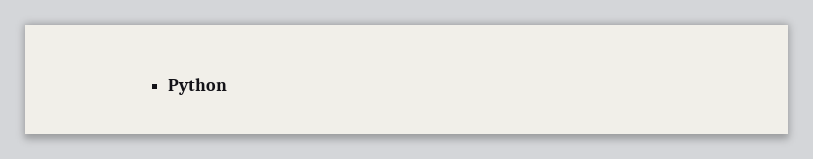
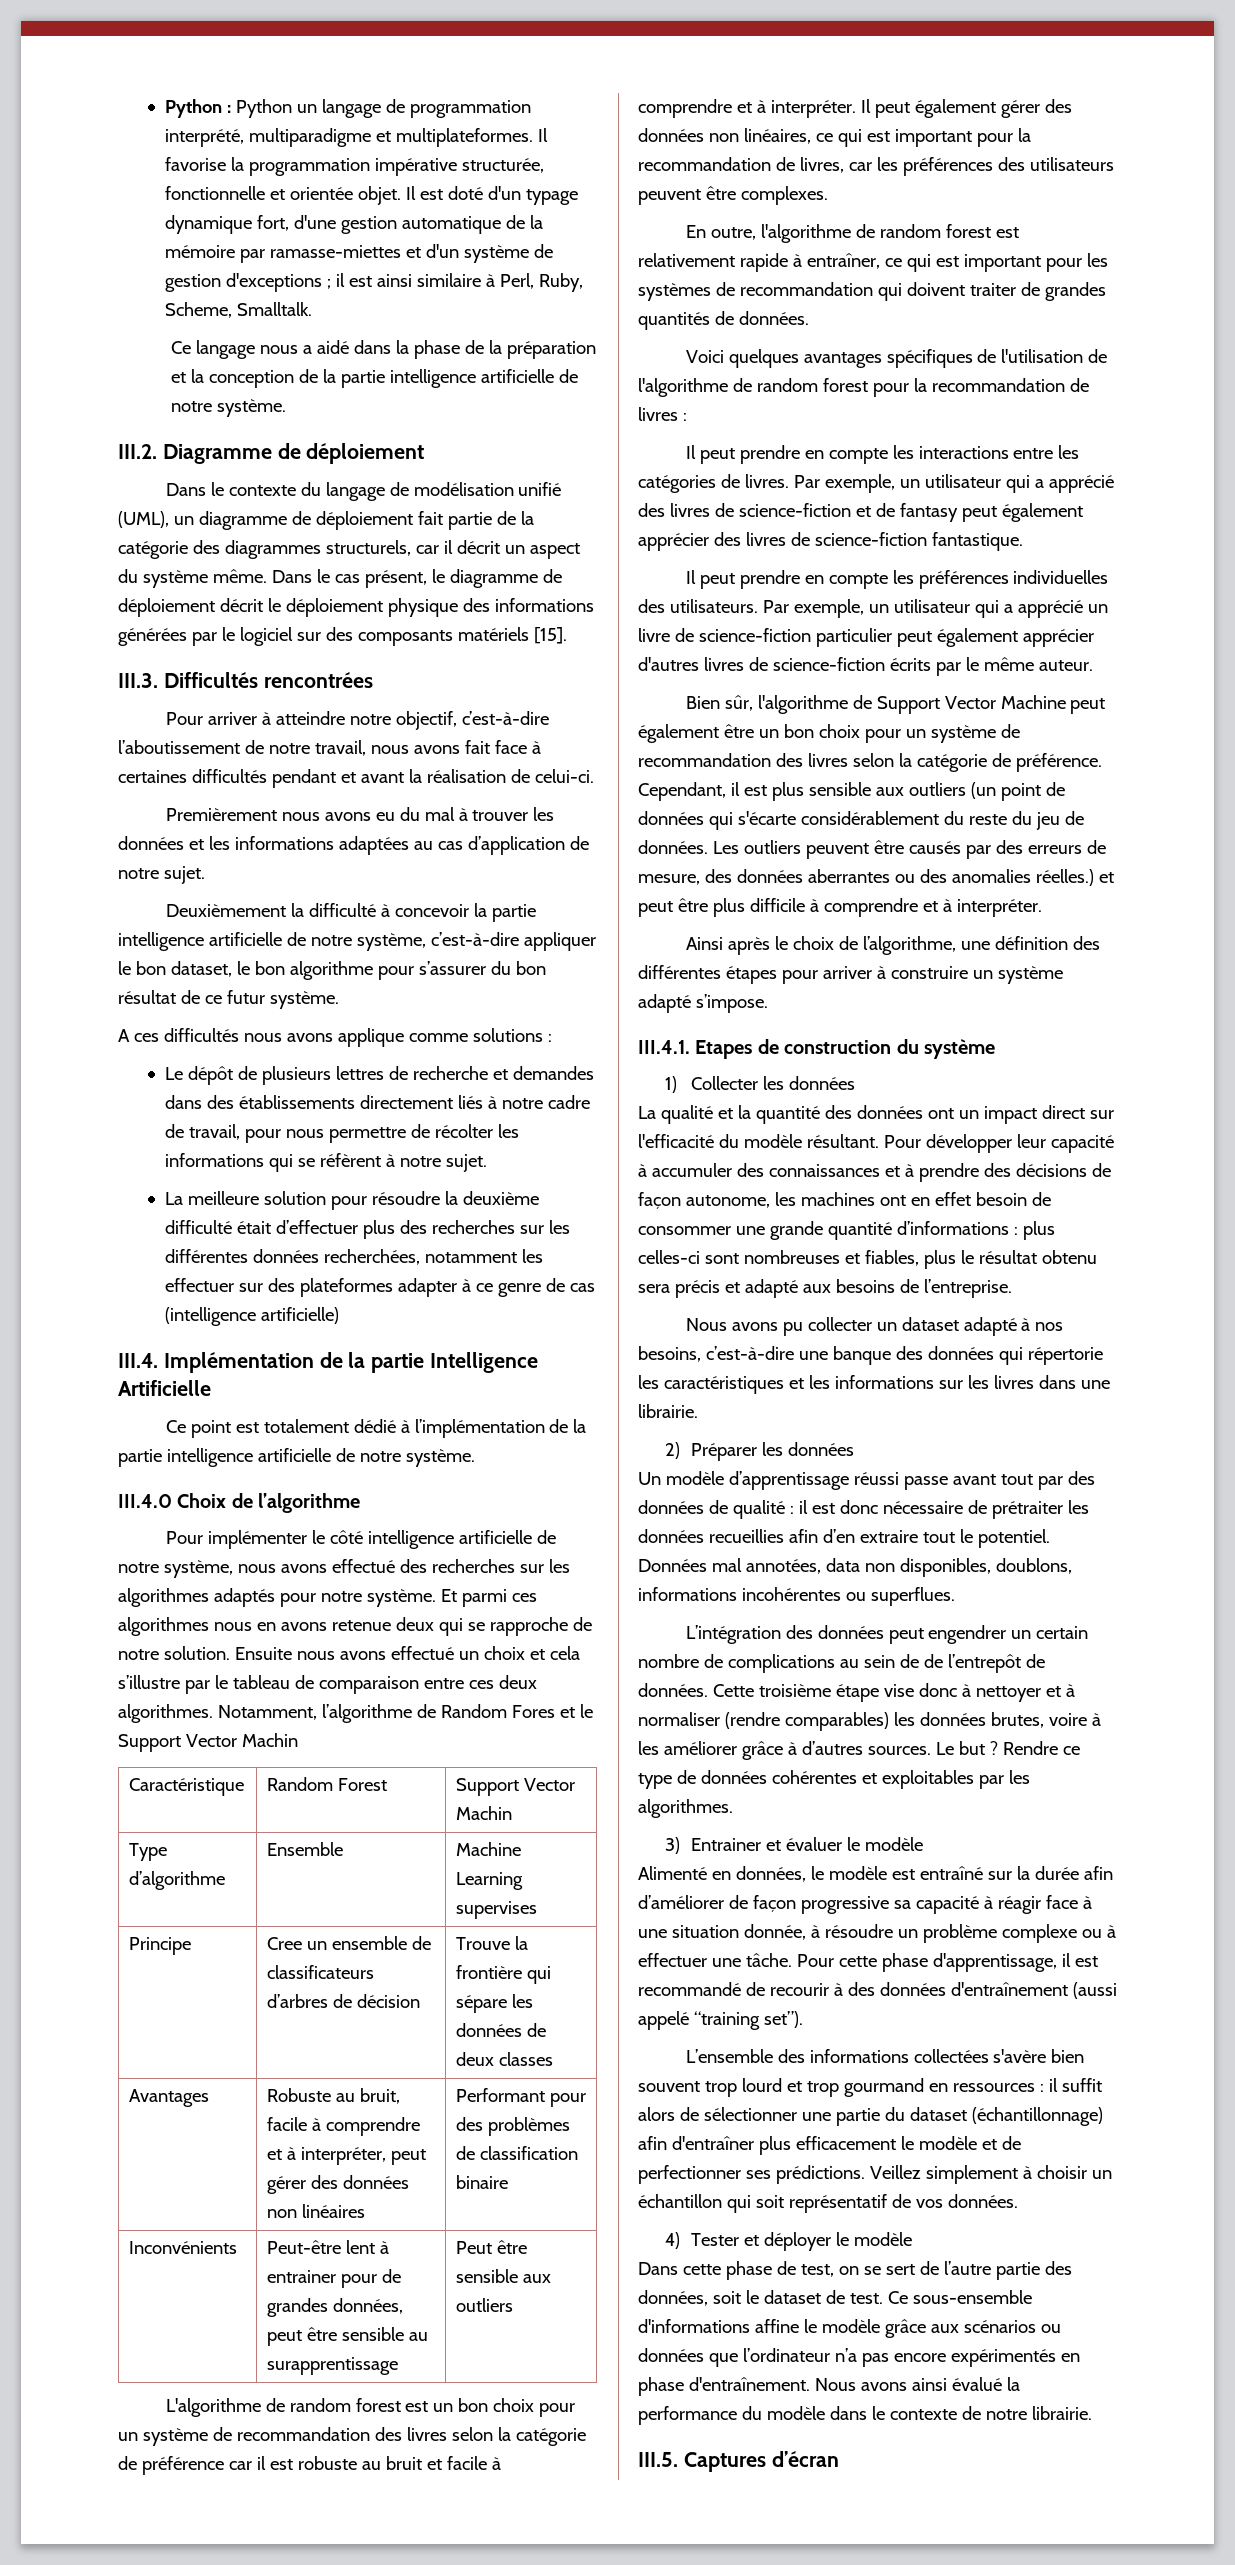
[167,78,227,95] Python -> [165,99,532,118] [165,128,549,147] [165,157,545,176] [165,186,579,205] [165,215,544,234] [165,244,554,263] [165,273,584,292] [165,302,313,318] [171,340,597,359] [171,369,579,388] [171,399,287,417] [118,443,425,464] [165,482,562,501] [118,511,534,530] [118,540,580,559] [118,569,562,588] [118,598,594,617] [118,627,567,646] [118,672,373,688] [165,711,550,730] [118,740,541,756] [118,769,594,788] [165,807,555,821] [118,836,589,855] [118,866,205,884] [165,903,536,922] [118,932,596,951] [118,961,546,980] [118,990,339,1009] [118,1028,552,1047] [165,1066,595,1085] [165,1095,591,1109] [165,1124,520,1143] [165,1153,488,1172] [165,1191,540,1210] [165,1220,571,1239] [165,1249,544,1265] [165,1278,596,1297] [165,1307,340,1326] [118,1352,539,1373] [118,1380,211,1396] [165,1419,587,1438] [118,1448,475,1467] [118,1493,361,1513] [165,1530,556,1549] [118,1559,570,1578] [118,1588,537,1607] [118,1617,592,1636] [118,1646,580,1660] [118,1675,537,1694] [118,1704,593,1723] [118,1733,298,1752] [128,1778,244,1796] [266,1777,387,1791] [455,1778,575,1796] [455,1806,512,1820] [128,1843,167,1861] [128,1871,225,1890] [266,1842,343,1856] [455,1842,521,1856] [455,1872,523,1890] [455,1901,537,1919] [128,1937,191,1955] [266,1936,431,1950] [266,1965,374,1979] [266,1994,420,2008] [455,1936,528,1950] [455,1965,551,1984] [455,1994,533,2013] [455,2023,546,2037] [455,2052,553,2066] [128,2089,209,2107] [266,2088,400,2104] [266,2117,420,2136] [266,2147,426,2165] [266,2175,409,2194] [266,2204,365,2218] [455,2088,586,2107] [455,2117,570,2136] [455,2146,578,2160] [455,2175,508,2189] [128,2241,237,2254] [266,2240,389,2254] [266,2269,401,2288] [266,2298,403,2317] [266,2327,428,2346] [266,2357,398,2375] [455,2240,527,2254] [455,2269,551,2283] [455,2298,513,2312] [165,2398,576,2417] [118,2427,586,2446] [118,2456,501,2475] [638,99,1072,118] [638,128,1031,147] [638,157,1114,176] [638,186,828,205] [685,224,1019,243] [638,253,1108,272] [638,282,1106,301] [638,311,809,330] [685,349,1108,368] [638,378,1089,397] [638,407,687,421] [685,445,1080,464] [638,474,1114,493] [638,503,1083,522] [638,532,1023,551] [685,570,1109,589] [638,599,1108,618] [638,628,1094,647] [638,657,1093,676] [685,695,1106,714] [638,724,1020,743] [638,753,1102,772] [638,782,1065,801] [638,811,1084,830] [638,840,1106,859] [638,869,1114,886] [638,898,1042,917] [685,936,1101,955] [638,965,1063,984] [638,994,768,1013] [638,1039,995,1059] [664,1076,856,1093] [638,1105,1114,1124] [638,1134,1114,1153] [638,1163,1111,1182] [638,1192,1051,1209] [638,1221,1055,1240] [638,1250,1097,1269] [638,1279,1012,1298] [685,1317,1064,1336] [638,1346,1103,1365] [638,1375,1110,1394] [638,1404,698,1418] [664,1442,855,1461] [638,1471,1095,1490] [638,1500,1089,1519] [638,1529,1050,1548] [638,1558,1072,1577] [638,1587,955,1606] [685,1625,1089,1644] [638,1654,1045,1673] [638,1683,1075,1702] [638,1712,1101,1731] [638,1741,1080,1760] [638,1770,1030,1789] [638,1799,733,1818] [664,1837,924,1854] [638,1866,1113,1882] [638,1895,1092,1914] [638,1924,1116,1943] [638,1953,1098,1972] [638,1982,1117,1999] [638,2011,803,2030] [685,2049,1085,2063] [638,2078,1102,2097] [638,2107,1103,2126] [638,2136,1021,2155] [638,2165,1112,2184] [638,2194,1018,2213] [664,2232,913,2251] [638,2261,1072,2280] [638,2290,1032,2306] [638,2319,1061,2338] [638,2348,1080,2367] [638,2377,1020,2396] [638,2406,1092,2425] [638,2451,839,2472] Python : Python un langage de programmation interprété, multiparadigme et multiplateformes. Il favorise la programmation impérative structurée, fonctionnelle et orientée objet. Il est doté d'un typage dynamique fort, d'une gestion automatique de la mémoire par ramasse-miettes et d'un système de gestion d'exceptions ; il est ainsi similaire à Perl, Ruby, Scheme, Smalltalk. // Ce langage nous a aidé dans la phase de la préparation et la conception de la partie intelligence artificielle de notre système. // III.2. Diagramme de déploiement // Dans le contexte du langage de modélisation unifié (UML), un diagramme de déploiement fait partie de la catégorie des diagrammes structurels, car il décrit un aspect du système même. Dans le cas présent, le diagramme de déploiement décrit le déploiement physique des informations générées par le logiciel sur des composants matériels [15]. // III.3. Difficultés rencontrées // Pour arriver à atteindre notre objectif, c’est-à-dire l’aboutissement de notre travail, nous avons fait face à certaines difficultés pendant et avant la réalisation de celui-ci. // Premièrement nous avons eu du mal à trouver les données et les informations adaptées au cas d’application de notre sujet. // Deuxièmement la difficulté à concevoir la partie intelligence artificielle de notre système, c’est-à-dire appliquer le bon dataset, le bon algorithme pour s’assurer du bon résultat de ce futur système. // A ces difficultés nous avons applique comme solutions : // Le dépôt de plusieurs lettres de recherche et demandes dans des établissements directement liés à notre cadre de travail, pour nous permettre de récolter les informations qui se réfèrent à notre sujet. // La meilleure solution pour résoudre la deuxième difficulté était d’effectuer plus des recherches sur les différentes données recherchées, notamment les effectuer sur des plateformes adapter à ce genre de cas (intelligence artificielle) // III.4. Implémentation de la partie Intelligence Artificielle // Ce point est totalement dédié à l’implémentation de la partie intelligence artificielle de notre système. // III.4.0 Choix de l’algorithme // Pour implémenter le côté intelligence artificielle de notre système, nous avons effectué des recherches sur les algorithmes adaptés pour notre système. Et parmi ces algorithmes nous en avons retenue deux qui se rapproche de notre solution. Ensuite nous avons effectué un choix et cela s’illustre par le tableau de comparaison entre ces deux algorithmes. Notamment, l’algorithme de Random Fores et le Support Vector Machin // Caractéristique | Random Forest | Support Vector Machin // Type d’algorithme | Ensemble | Machine Learning supervises // Principe | Cree un ensemble de classificateurs d’arbres de décision | Trouve la frontière qui sépare les données de deux classes // Avantages | Robuste au bruit, facile à comprendre et à interpréter, peut gérer des données non linéaires | Performant pour des problèmes de classification binaire // Inconvénients | Peut-être lent à entrainer pour de grandes données, peut être sensible au surapprentissage | Peut être sensible aux outliers // L'algorithme de random forest est un bon choix pour un système de recommandation des livres selon la catégorie de préférence car il est robuste au bruit et facile à comprendre et à interpréter. Il peut également gérer des données non linéaires, ce qui est important pour la recommandation de livres, car les préférences des utilisateurs peuvent être complexes. // En outre, l'algorithme de random forest est relativement rapide à entraîner, ce qui est important pour les systèmes de recommandation qui doivent traiter de grandes quantités de données. // Voici quelques avantages spécifiques de l'utilisation de l'algorithme de random forest pour la recommandation de livres : // Il peut prendre en compte les interactions entre les catégories de livres. Par exemple, un utilisateur qui a apprécié des livres de science-fiction et de fantasy peut également apprécier des livres de science-fiction fantastique. // Il peut prendre en compte les préférences individuelles des utilisateurs. Par exemple, un utilisateur qui a apprécié un livre de science-fiction particulier peut également apprécier d'autres livres de science-fiction écrits par le même auteur. // Bien sûr, l'algorithme de Support Vector Machine peut également être un bon choix pour un système de recommandation des livres selon la catégorie de préférence. Cependant, il est plus sensible aux outliers (un point de données qui s'écarte considérablement du reste du jeu de données. Les outliers peuvent être causés par des erreurs de mesure, des données aberrantes ou des anomalies réelles.) et peut être plus difficile à comprendre et à interpréter. // Ainsi après le choix de l’algorithme, une définition des différentes étapes pour arriver à construire un système adapté s’impose. // III.4.1. Etapes de construction du système // 1) Collecter les données // La qualité et la quantité des données ont un impact direct sur l'efficacité du modèle résultant. Pour développer leur capacité à accumuler des connaissances et à prendre des décisions de façon autonome, les machines ont en effet besoin de consommer une grande quantité d’informations : plus celles-ci sont nombreuses et fiables, plus le résultat obtenu sera précis et adapté aux besoins de l’entreprise. // Nous avons pu collecter un dataset adapté à nos besoins, c’est-à-dire une banque des données qui répertorie les caractéristiques et les informations sur les livres dans une librairie. // 2) Préparer les données // Un modèle d’apprentissage réussi passe avant tout par des données de qualité : il est donc nécessaire de prétraiter les données recueillies afin d’en extraire tout le potentiel. Données mal annotées, data non disponibles, doublons, informations incohérentes ou superflues. // L’intégration des données peut engendrer un certain nombre de complications au sein de de l’entrepôt de données. Cette troisième étape vise donc à nettoyer et à normaliser (rendre comparables) les données brutes, voire à les améliorer grâce à d’autres sources. Le but ? Rendre ce type de données cohérentes et exploitables par les algorithmes. // 3) Entrainer et évaluer le modèle // Alimenté en données, le modèle est entraîné sur la durée afin d’améliorer de façon progressive sa capacité à réagir face à une situation donnée, à résoudre un problème complexe ou à effectuer une tâche. Pour cette phase d'apprentissage, il est recommandé de recourir à des données d'entraînement (aussi appelé “training set”). // L’ensemble des informations collectées s'avère bien souvent trop lourd et trop gourmand en ressources : il suffit alors de sélectionner une partie du dataset (échantillonnage) afin d'entraîner plus efficacement le modèle et de perfectionner ses prédictions. Veillez simplement à choisir un échantillon qui soit représentatif de vos données. // 4) Tester et déployer le modèle // Dans cette phase de test, on se sert de l’autre partie des données, soit le dataset de test. Ce sous-ensemble d'informations affine le modèle grâce aux scénarios ou données que l’ordinateur n’a pas encore expérimentés en phase d'entraînement. Nous avons ainsi évalué la performance du modèle dans le contexte de notre librairie. // III.5. Captures d’écran

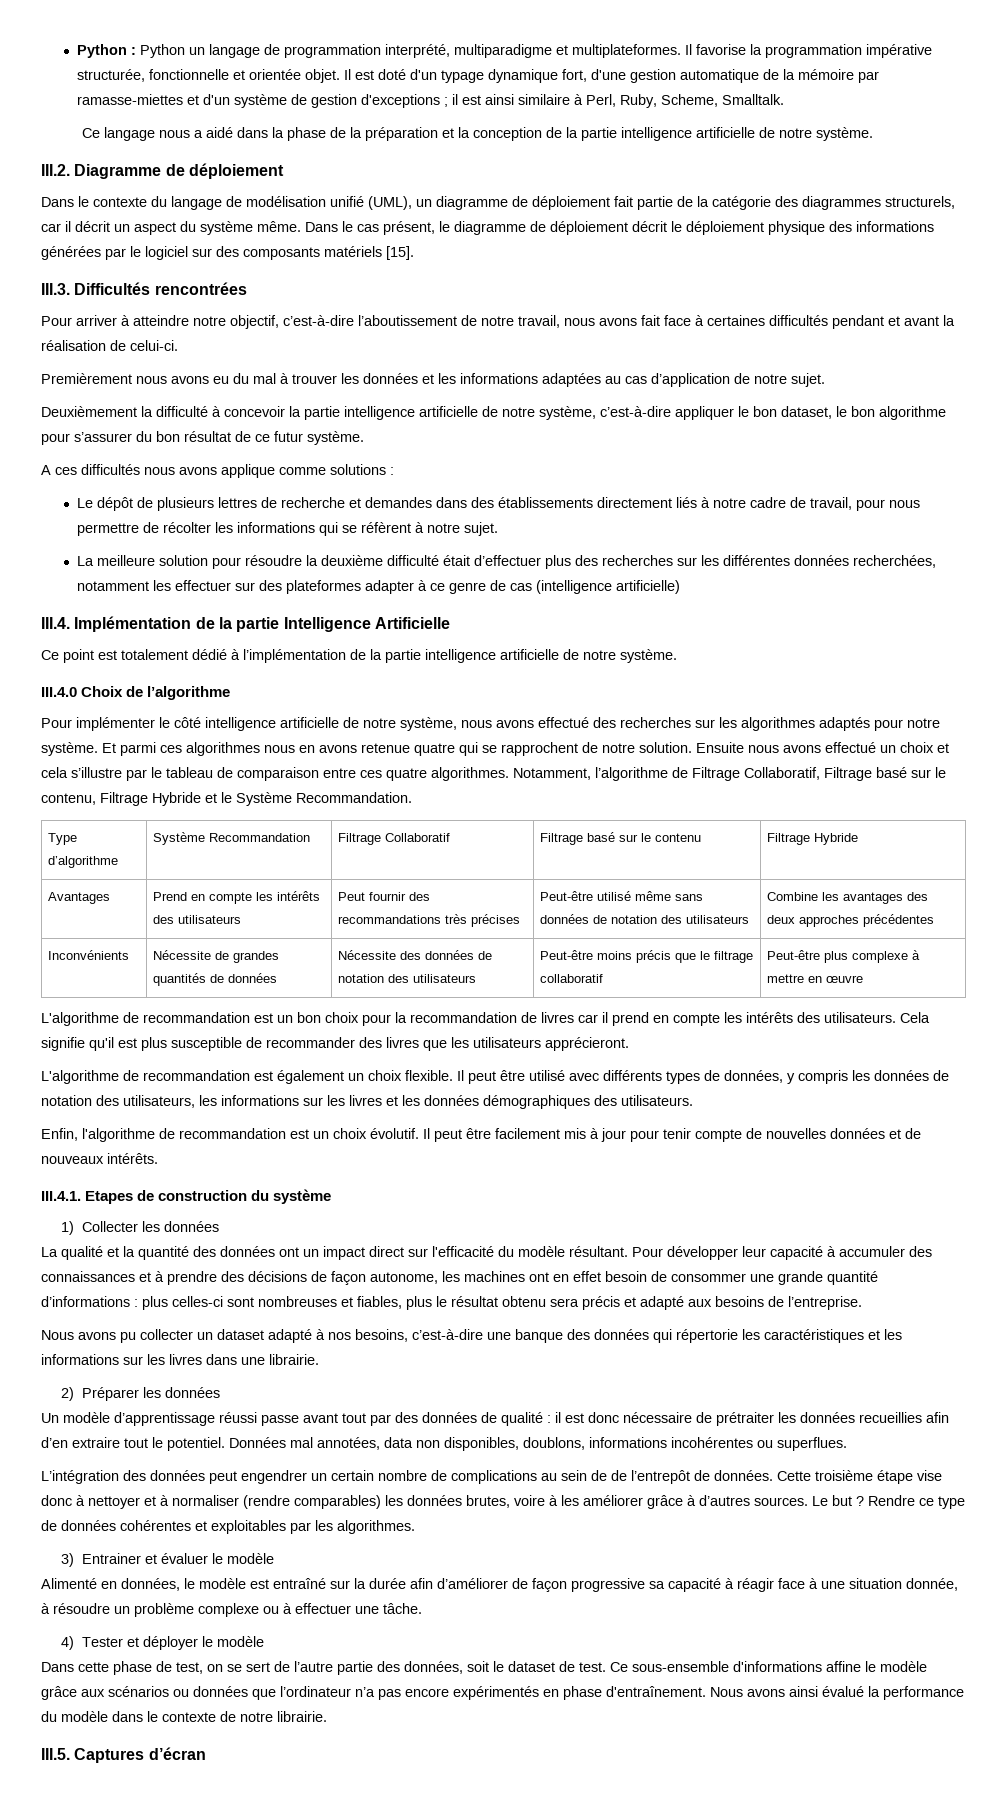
[395,1617,568,1636] deux qui se rapproche -> [414,742,578,756] quatre qui se rapprochent
[498,1675,537,1689] deux -> [386,768,427,781] quatre
[440,1704,593,1718] [118,1733,298,1752] [128,1778,244,1796] [266,1777,387,1791] [455,1778,575,1796] [455,1806,512,1820] [128,1843,167,1861] [128,1871,225,1890] [266,1842,343,1856] [455,1842,521,1856] [455,1872,523,1890] [455,1901,537,1919] [128,1937,191,1955] [266,1936,431,1950] [266,1965,374,1979] [266,1994,420,2008] [455,1936,528,1950] [455,1965,551,1984] [455,1994,533,2013] [455,2023,546,2037] [455,2052,553,2066] [128,2089,209,2107] [266,2088,400,2104] [266,2117,420,2136] [266,2147,426,2165] [266,2175,409,2194] [266,2204,365,2218] [455,2088,586,2107] [455,2117,570,2136] [455,2146,578,2160] [455,2175,508,2189] [128,2241,237,2254] [266,2240,389,2254] [266,2269,401,2288] [266,2298,403,2317] [266,2327,428,2346] [266,2357,398,2375] [455,2240,527,2254] [455,2269,551,2283] [455,2298,513,2312] [165,2398,401,2417] Random Fores et le Support Vector Machin // Caractéristique | Random Forest | Support Vector Machin // Type d’algorithme | Ensemble | Machine Learning supervises // Principe | Cree un ensemble de classificateurs d’arbres de décision | Trouve la frontière qui sépare les données de deux classes // Avantages | Robuste au bruit, facile à comprendre et à interpréter, peut gérer des données non linéaires | Performant pour des problèmes de classification binaire // Inconvénients | Peut-être lent à entrainer pour de grandes données, peut être sensible au surapprentissage | Peut être sensible aux outliers // L'algorithme de random forest -> [692,767,946,781] [41,792,412,806] [48,833,78,845] [48,856,119,868] [153,832,311,845] [338,833,451,845] [540,832,702,845] [767,833,859,845] [48,892,111,904] [153,891,321,904] [153,915,242,924] [338,892,431,901] [338,914,521,927] [540,891,704,901] [540,914,750,924] [767,892,929,904] [767,914,935,927] [48,950,130,960] [153,950,280,963] [153,973,278,986] [338,950,493,960] [338,974,477,983] [540,950,754,963] [540,974,604,983] [767,950,921,963] [767,974,864,983] [41,1012,250,1026] Filtrage Collaboratif, Filtrage basé sur le contenu, Filtrage Hybride et le Système Recommandation. // Type d’algorithme | Système Recommandation | Filtrage Collaboratif | Filtrage basé sur le contenu | Filtrage Hybride // Avantages | Prend en compte les intérêts des utilisateurs | Peut fournir des recommandations très précises | Peut-être utilisé même sans données de notation des utilisateurs | Combine les avantages des deux approches précédentes // Inconvénients | Nécessite de grandes quantités de données | Nécessite des données de notation des utilisateurs | Peut-être moins précis que le filtrage collaboratif | Peut-être plus complexe à mettre en œuvre // L'algorithme de recommandation
[118,2427,586,2446] [118,2456,501,2475] [638,99,1072,118] [638,128,1031,147] [638,157,1114,176] [638,186,828,205] [685,224,1019,243] [638,253,1108,272] [638,282,1106,301] [638,311,809,330] [685,349,1108,368] [638,378,1089,397] [638,407,687,421] [685,445,1080,464] [638,474,1114,493] [638,503,1083,522] [638,532,1023,551] [685,570,1109,589] [638,599,1108,618] [638,628,1094,647] [638,657,1093,676] [685,695,1106,714] [638,724,1020,743] [638,753,1102,772] [638,782,1065,801] [638,811,1084,830] [638,840,1106,859] [638,869,1114,886] [638,898,1042,917] [685,936,1101,955] [638,965,1063,984] [638,994,768,1013] un système de recommandation des livres selon la catégorie de préférence car il est robuste au bruit et facile à comprendre et à interpréter. Il peut également gérer des données non linéaires, ce qui est important pour la recommandation de livres, car les préférences des utilisateurs peuvent être complexes. // En outre, l'algorithme de random forest est relativement rapide à entraîner, ce qui est important pour les systèmes de recommandation qui doivent traiter de grandes quantités de données. // Voici quelques avantages spécifiques de l'utilisation de l'algorithme de random forest pour la recommandation de livres : // Il peut prendre en compte les interactions entre les catégories de livres. Par exemple, un utilisateur qui a apprécié des livres de science-fiction et de fantasy peut également apprécier des livres de science-fiction fantastique. // Il peut prendre en compte les préférences individuelles des utilisateurs. Par exemple, un utilisateur qui a apprécié un livre de science-fiction particulier peut également apprécier d'autres livres de science-fiction écrits par le même auteur. // Bien sûr, l'algorithme de Support Vector Machine peut également être un bon choix pour un système de recommandation des livres selon la catégorie de préférence. Cependant, il est plus sensible aux outliers (un point de données qui s'écarte considérablement du reste du jeu de données. Les outliers peuvent être causés par des erreurs de mesure, des données aberrantes ou des anomalies réelles.) et peut être plus difficile à comprendre et à interpréter. // Ainsi après le choix de l’algorithme, une définition des différentes étapes pour arriver à construire un système adapté s’impose. -> [395,1012,930,1026] [41,1037,629,1051] [41,1070,949,1084] [41,1095,693,1109] [41,1128,921,1142] [41,1153,158,1164] la recommandation de livres car il prend en compte les intérêts des utilisateurs. Cela signifie qu'il est plus susceptible de recommander des livres que les utilisateurs apprécieront. // L'algorithme de recommandation est également un choix flexible. Il peut être utilisé avec différents types de données, y compris les données de notation des utilisateurs, les informations sur les livres et les données démographiques des utilisateurs. // Enfin, l'algorithme de recommandation est un choix évolutif. Il peut être facilement mis à jour pour tenir compte de nouvelles données et de nouveaux intérêts.
[796,1953,1098,1972] [638,1982,1117,1999] [638,2011,803,2030] [685,2049,1085,2063] [638,2078,1102,2097] [638,2107,1103,2126] [638,2136,1021,2155] [638,2165,1112,2184] [638,2194,1018,2213] Pour cette phase d'apprentissage, il est recommandé de recourir à des données d'entraînement (aussi appelé “training set”). // L’ensemble des informations collectées s'avère bien souvent trop lourd et trop gourmand en ressources : il suffit alors de sélectionner une partie du dataset (échantillonnage) afin d'entraîner plus efficacement le modèle et de perfectionner ses prédictions. Veillez simplement à choisir un échantillon qui soit représentatif de vos données. -> (422, 1608) none

